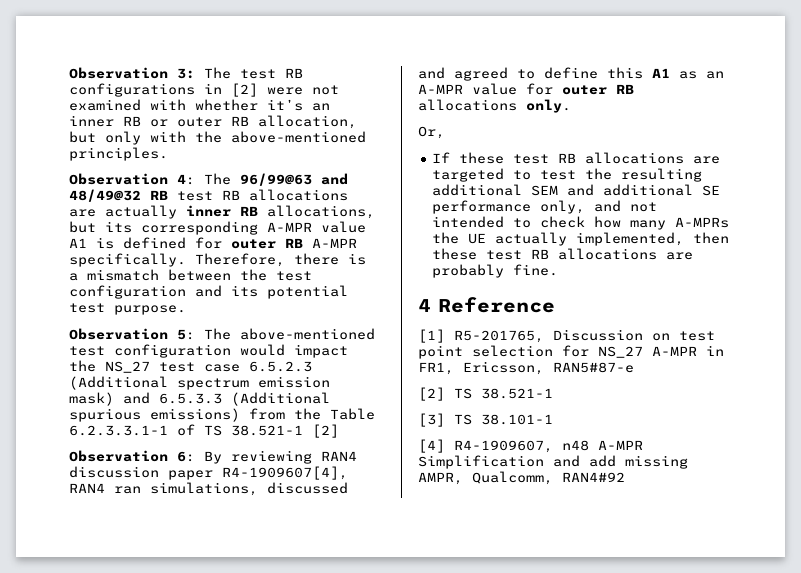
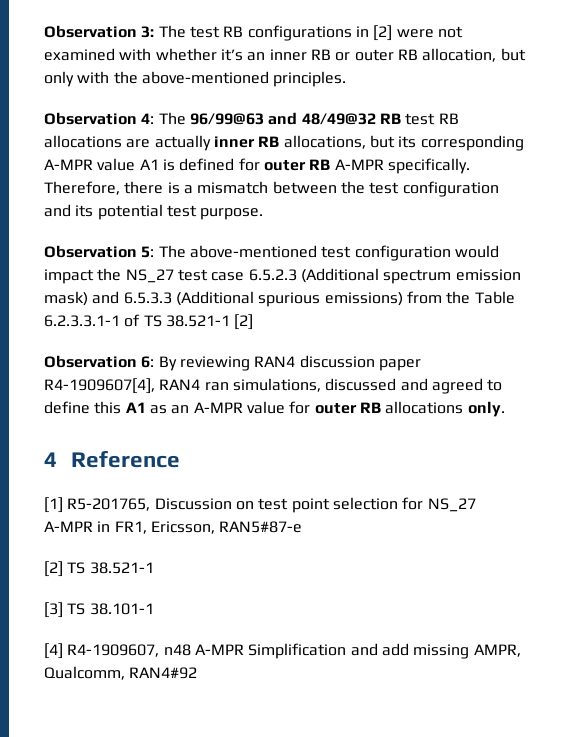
[418,126,445,139] [432,152,721,164] [432,168,703,182] [432,184,721,196] [432,200,658,214] [432,216,730,230] [432,232,730,246] [432,248,694,260] [432,264,559,278] // Or, // If these test RB allocations are targeted to test the resulting additional SEM and additional SE performance only, and not intended to check how many A-MPRs the UE actually implemented, then these test RB allocations are probably fine. -> (505, 409) none

